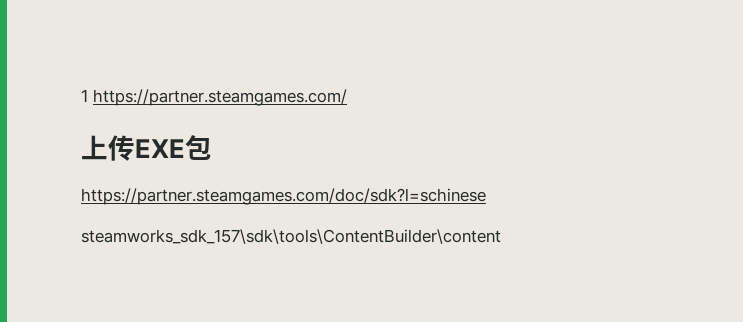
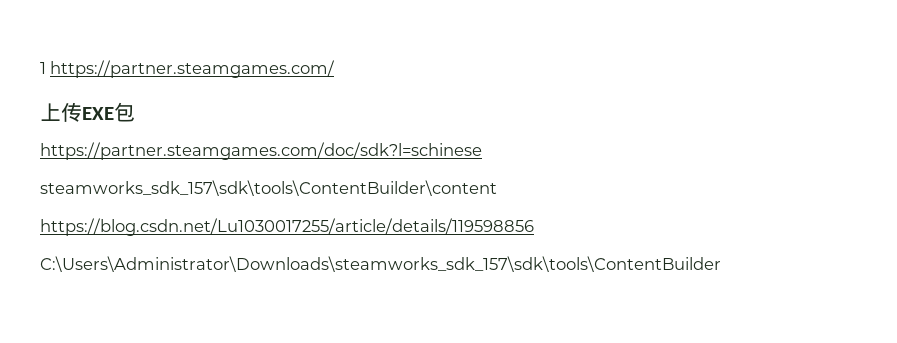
(501, 236) none -> [40,218,534,236] [40,256,721,272] // https://blog.csdn.net/Lu1030017255/article/details/119598856 // C:\Users\Administrator\Downloads\steamworks_sdk_157\sdk\tools\ContentBuilder

